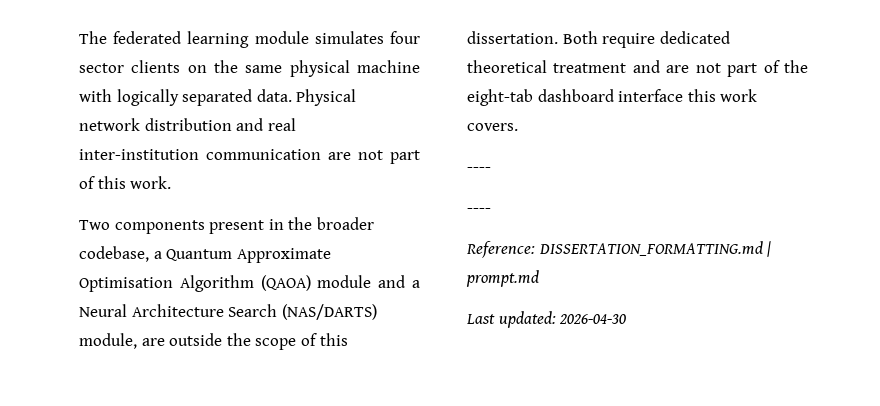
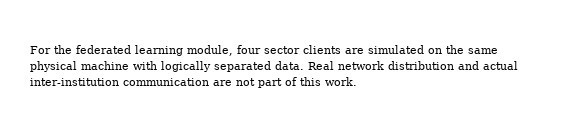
[79,31,384,48] The federated learning module simulates -> [30,45,233,56] For the federated learning module,
(181, 66) none -> [345,45,424,54] are simulated
[296,89,357,106] Physical -> [308,61,334,70] Real
[267,118,296,131] real -> [483,61,518,70] actual
[79,217,374,234] [79,246,331,263] [79,275,421,292] [79,304,377,320] [79,333,348,350] [467,31,730,48] [467,60,808,77] [467,89,758,106] [467,123,518,131] [467,167,491,172] [467,208,491,213] [466,241,772,258] [466,270,539,287] [466,311,627,328] // Two components present in the broader codebase, a Quantum Approximate Optimisation Algorithm (QAOA) module and a Neural Architecture Search (NAS/DARTS) module, are outside the scope of this dissertation. Both require dedicated theoretical treatment and are not part of the eight-tab dashboard interface this work covers. // ---- // ---- // Reference: DISSERTATION_FORMATTING.md | prompt.md // Last updated: 2026-04-30 -> (357, 81) none

